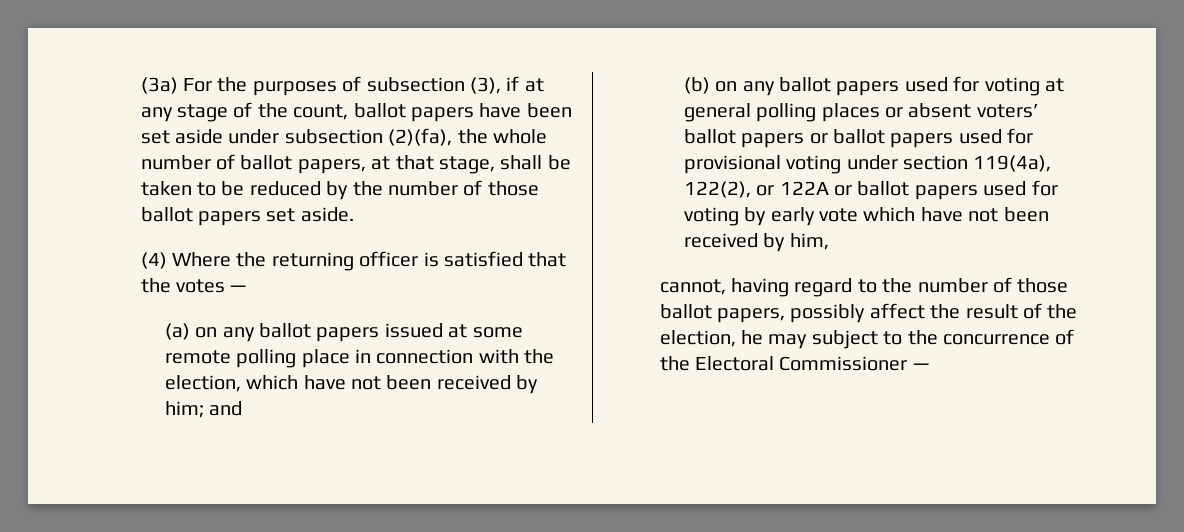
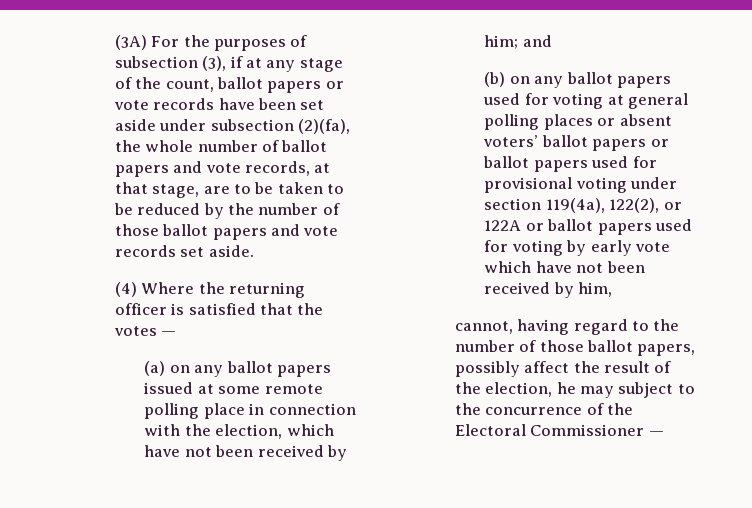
[140,77,178,94] (3a) -> [114,35,147,50] (3A)
(474, 114) none -> [325,81,344,89] [113,98,215,110] or vote records
[297,159,366,174] papers, -> [114,161,310,177] papers and vote records,
[500,155,543,170] shall -> [203,184,251,194] are to
(261, 218) none -> [270,224,339,236] [114,245,176,257] and vote records

